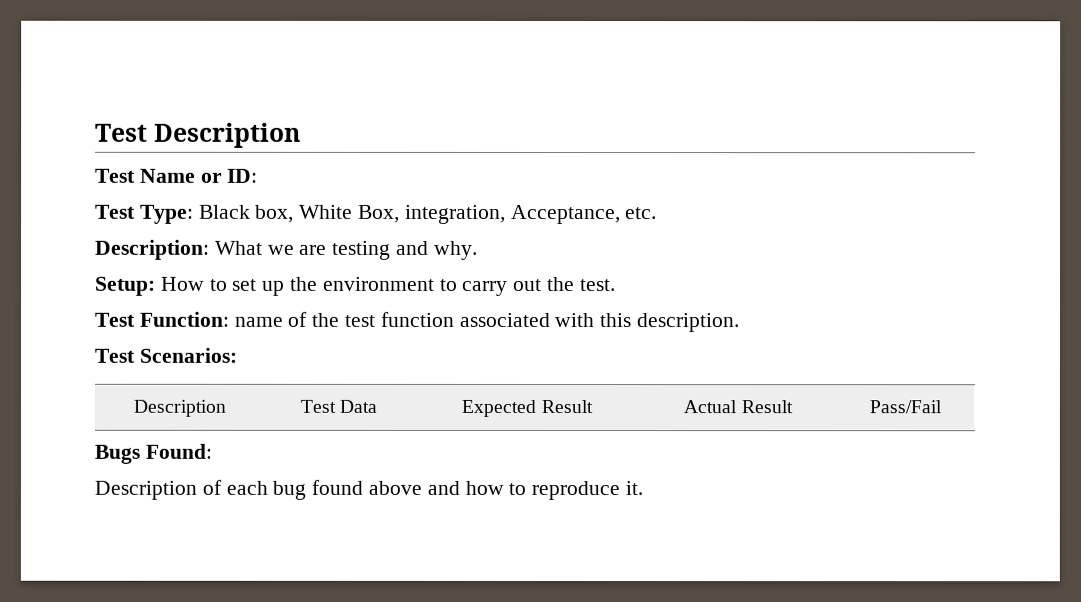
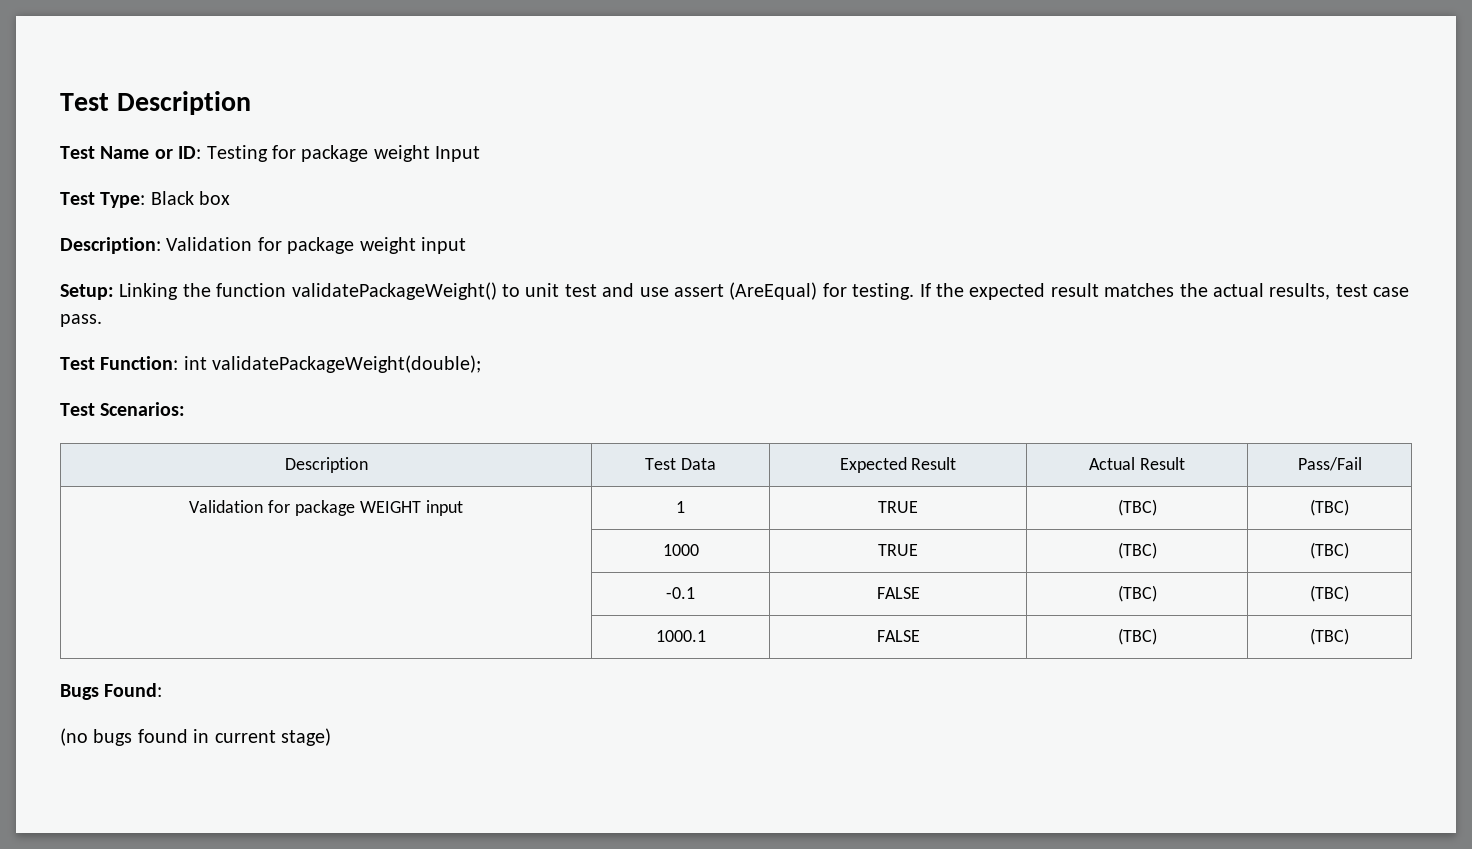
[95,204,658,225] [95,239,478,260] [95,276,616,296] [94,311,740,333] // Test Type: Black box, White Box, integration, Acceptance, etc. // Description: What we are testing and why. // Setup: How to set up the environment to carry out the test. // Test Function: name of the test function associated with this description. -> [206,145,481,162] [60,191,231,208] [60,237,466,254] [60,282,1410,300] [60,314,102,327] [60,355,482,373] Testing for package weight Input // Test Type: Black box // Description: Validation for package weight input // Setup: Linking the function validatePackageWeight() to unit test and use assert (AreEqual) for testing. If the expected result matches the actual results, test case pass. // Test Function: int validatePackageWeight(double);
[94,443,212,464] [94,479,644,501] // Bugs Found: // Description of each bug found above and how to reproduce it. -> [189,500,463,516] [676,501,685,513] [878,501,918,513] [1117,499,1157,516] [1310,499,1349,516] [662,544,699,556] [878,544,918,556] [1117,542,1157,559] [1310,542,1349,559] [666,587,695,599] [876,587,920,599] [1117,585,1157,602] [1310,585,1349,602] [655,630,706,642] [876,630,920,642] [1117,628,1157,645] [1310,628,1349,645] [60,683,163,700] [60,728,331,746] // Validation for package WEIGHT input | 1 | TRUE | (TBC) | (TBC) // | 1000 | TRUE | (TBC) | (TBC) // | -0.1 | FALSE | (TBC) | (TBC) // | 1000.1 | FALSE | (TBC) | (TBC) // Bugs Found: // (no bugs found in current stage)

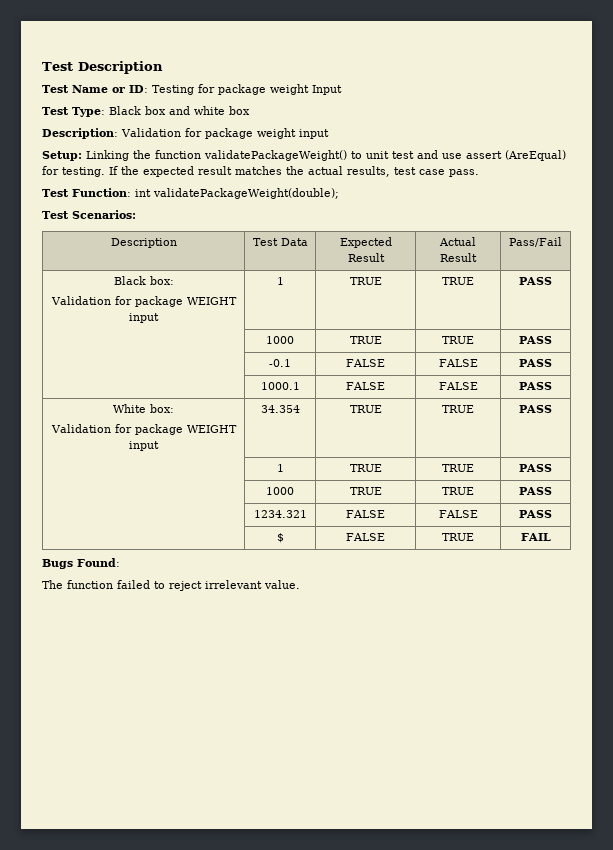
(231, 198) none -> [168,106,250,115] and white box
(1362, 464) none -> [113,276,174,285] Black box: //
[1117,499,1157,516] [1310,499,1349,516] [662,544,699,556] [878,544,918,556] [1117,542,1157,559] [1310,542,1349,559] (TBC) | (TBC) // | 1000 | TRUE | (TBC) | (TBC) -> [442,277,474,285] [519,277,552,285] [266,336,294,344] [349,336,382,344] [442,336,474,344] [519,336,552,344] TRUE | PASS // | 1000 | TRUE | TRUE | PASS
[1117,585,1157,602] [1310,585,1349,602] (TBC) | (TBC) -> [438,359,478,367] [519,359,552,367] FALSE | PASS
[1117,628,1157,645] [1310,628,1349,645] [60,683,163,700] [60,728,331,746] (TBC) | (TBC) // Bugs Found: // (no bugs found in current stage) -> [438,382,478,390] [519,382,552,390] [113,404,174,413] [50,424,237,435] [129,441,159,451] [260,405,300,413] [349,405,382,413] [442,405,474,413] [519,405,552,413] [276,464,284,472] [349,464,382,472] [442,464,474,472] [519,464,552,472] [266,487,294,495] [349,487,382,495] [442,487,474,495] [519,487,552,495] [253,510,307,518] [346,510,385,518] [438,510,478,518] [519,510,552,518] [276,533,284,543] [346,533,385,541] [442,533,474,541] [520,533,551,541] [42,558,120,569] [42,580,300,591] FALSE | PASS // White box: // Validation for package WEIGHT input | 34.354 | TRUE | TRUE | PASS // | 1 | TRUE | TRUE | PASS // | 1000 | TRUE | TRUE | PASS // | 1234.321 | FALSE | FALSE | PASS // | $ | FALSE | TRUE | FAIL // Bugs Found: // The function failed to reject irrelevant value.

